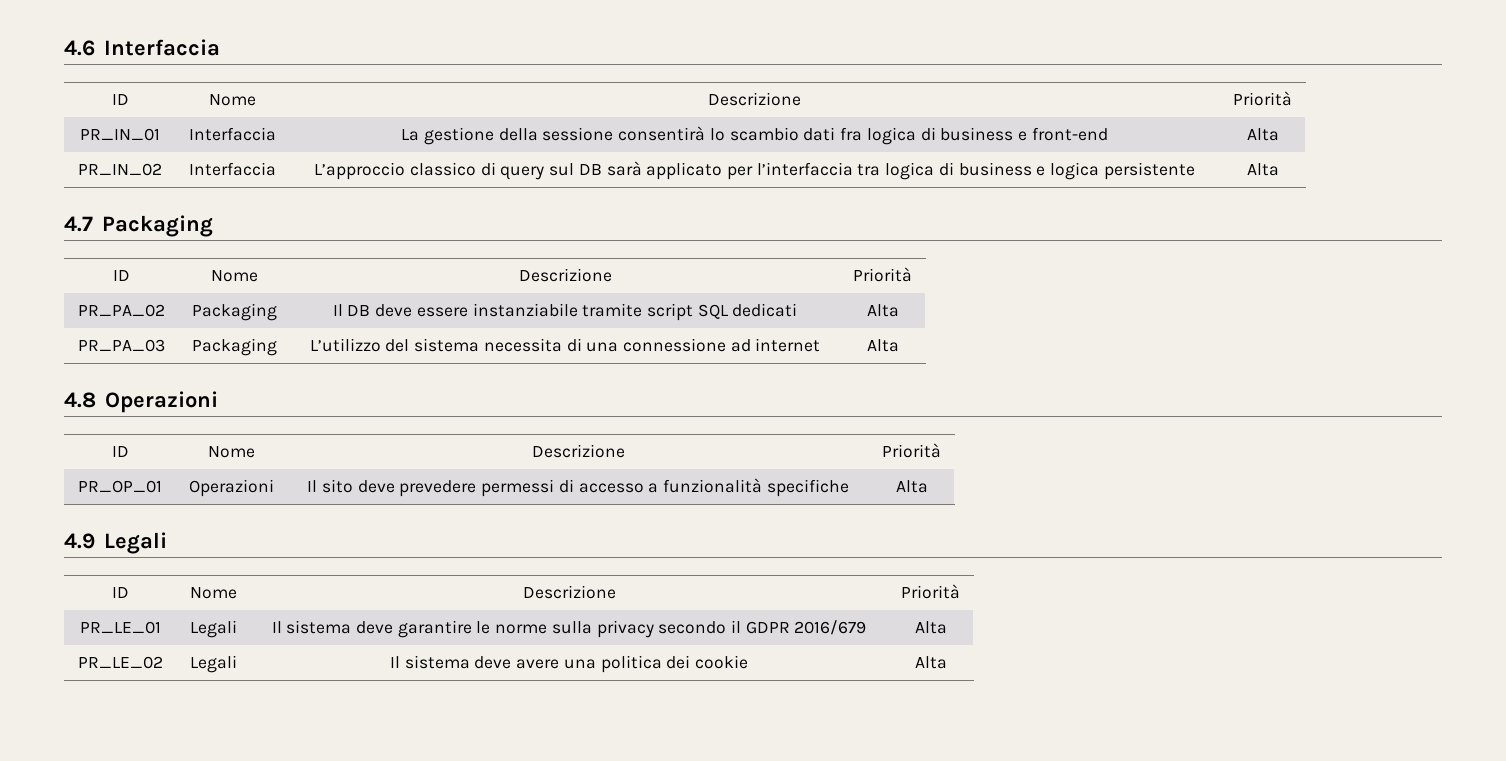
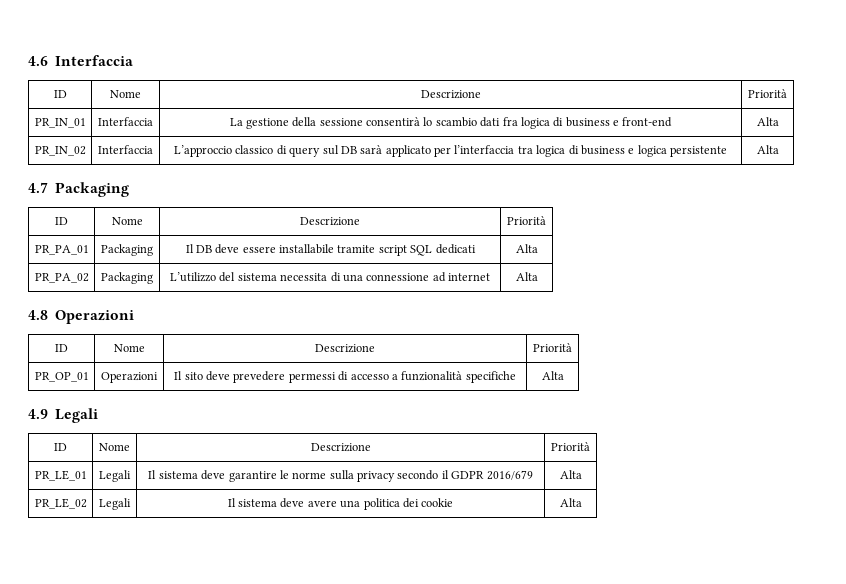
[78,304,165,317] PR_PA_02 -> [34,245,89,255] PR_PA_01
[472,303,578,317] instanziabile -> [279,244,334,254] installabile
[78,339,165,352] PR_PA_03 -> [34,273,89,283] PR_PA_02

